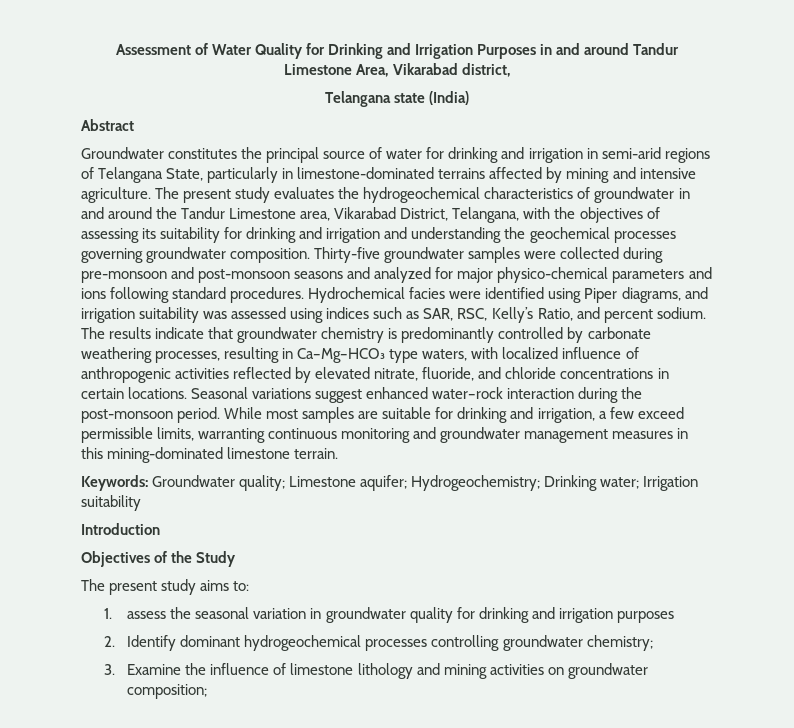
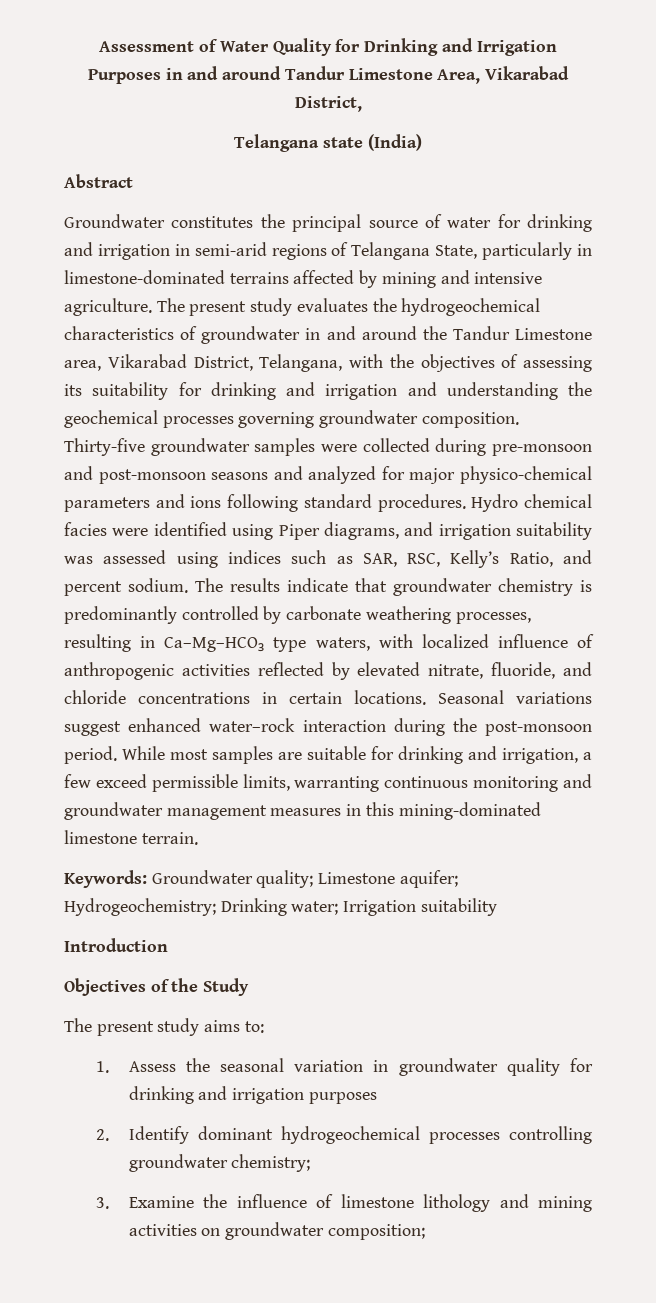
[461,63,510,77] district, -> [294,96,362,112] District,
[308,287,406,303] Hydrochemical -> [471,494,592,512] Hydro chemical
[127,611,167,619] assess -> [128,1061,176,1072] Assess

